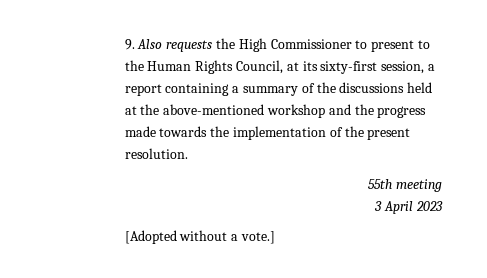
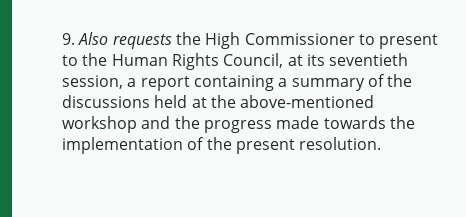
[320,61,378,74] sixty-first -> [329,53,409,66] seventieth
[368,179,442,192] [374,201,443,214] [124,230,276,244] // 55th meeting // 3 April 2023 // [Adopted without a vote.] -> (382, 143) none

